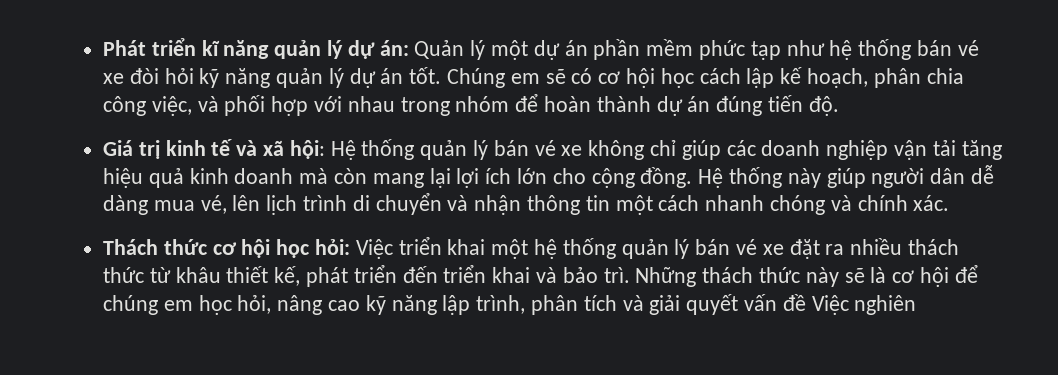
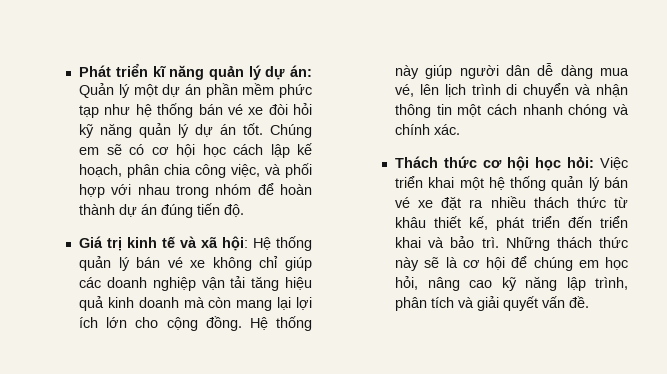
[782,294,917,315] đề Việc nghiên -> [569,296,590,308] đề.

